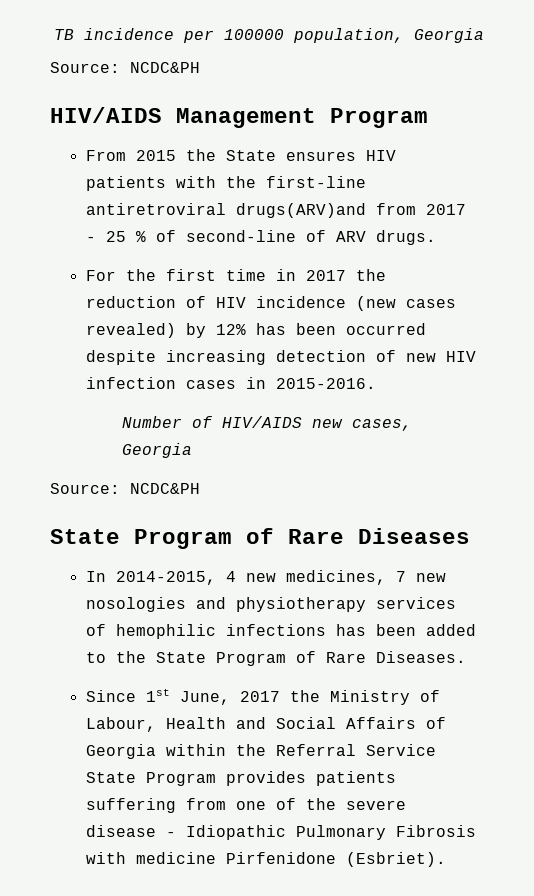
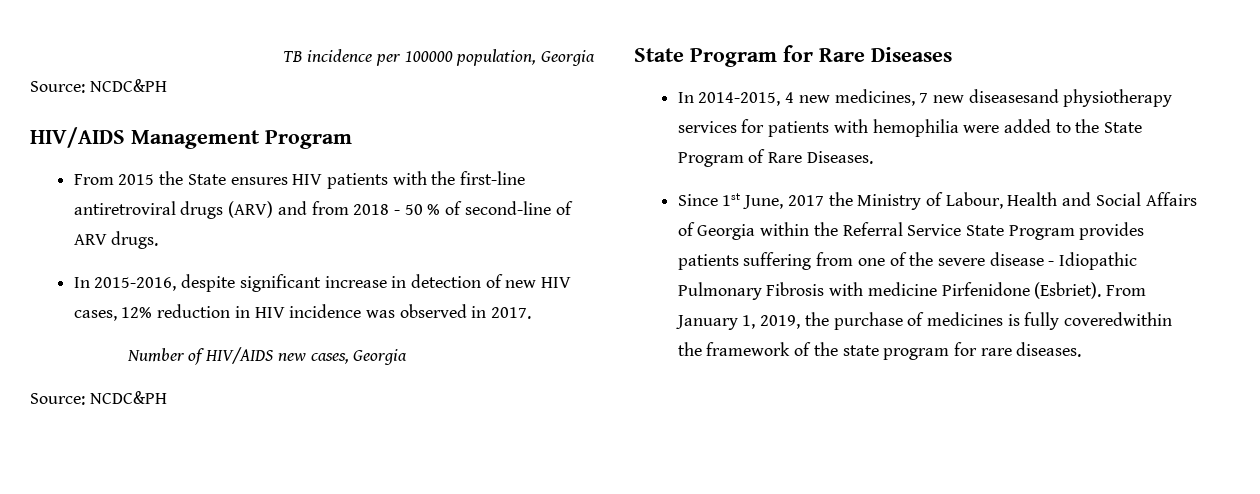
[235,203,466,218] [85,231,126,242] drugs(ARV)and from 2017 - 25 -> [180,201,423,219] drugs (ARV) and from 2018 - 50
[85,269,386,281] [85,296,456,311] [85,323,426,338] [85,350,476,365] [85,377,376,389] For the first time in 2017 the reduction of HIV incidence (new cases revealed) by 12% has been occurred despite increasing detection of new HIV infection cases in 2015-2016. -> [73,274,572,292] [73,304,532,321] In 2015-2016, despite significant increase in detection of new HIV cases, 12% reduction in HIV incidence was observed in 2017.
[246,528,274,544] of -> [783,45,813,62] for
[85,597,456,612] [85,624,416,639] nosologies and physiotherapy services of hemophilic infections has been -> [968,89,1173,107] [677,119,1000,137] diseasesand physiotherapy services for patients with hemophilia were
(446, 859) none -> [1106,285,1147,296] [675,312,1173,330] [677,342,1082,360] From January 1, 2019, the purchase of medicines is fully coveredwithin the framework of the state program for rare diseases.

